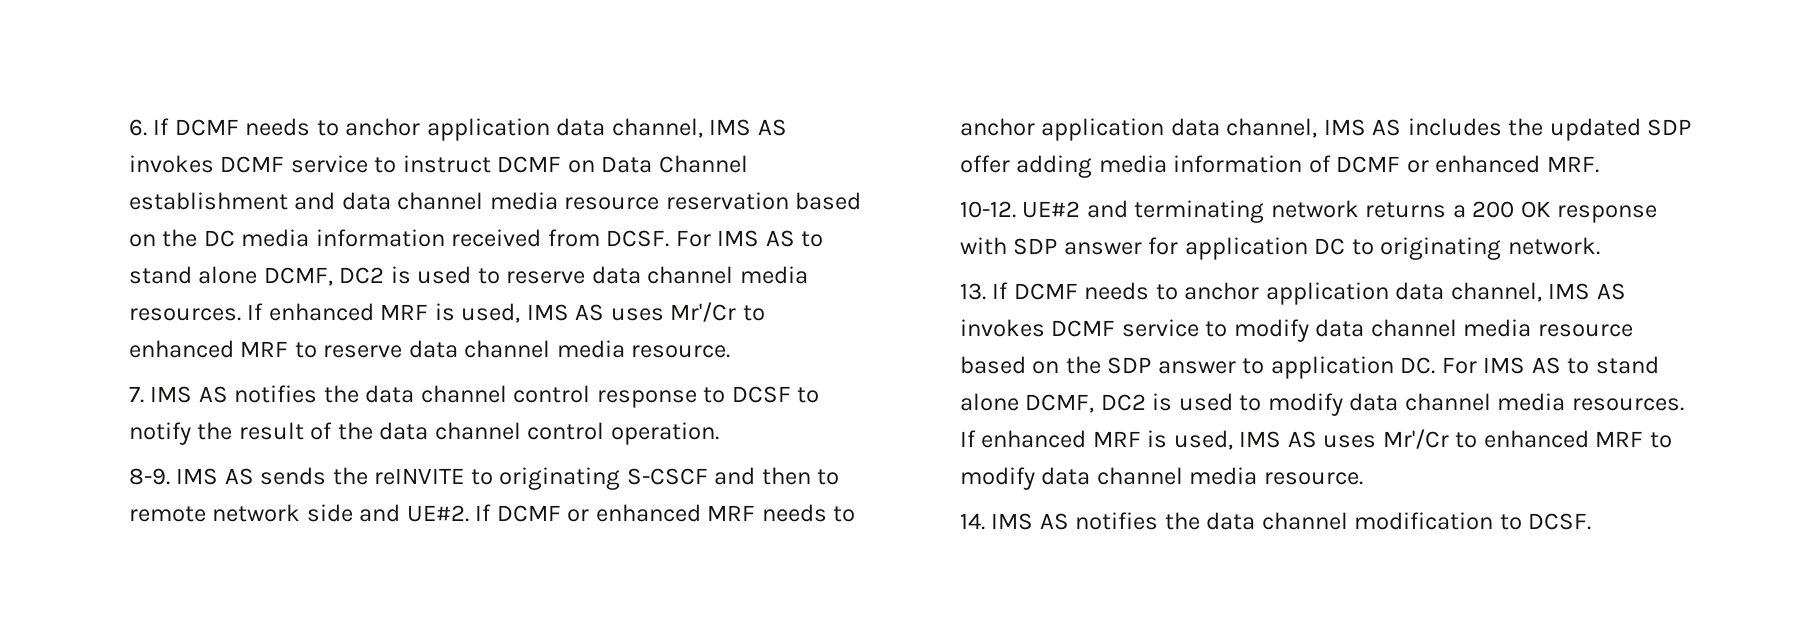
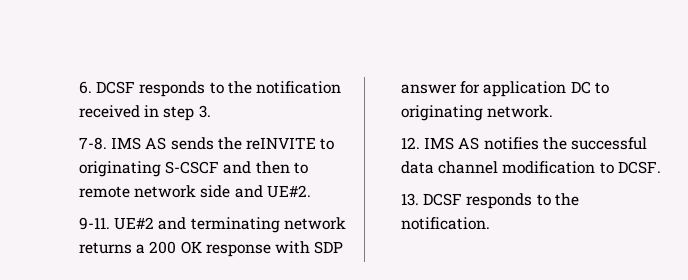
[153,118,787,141] [128,155,748,173] [128,192,862,210] [128,229,824,247] [128,266,808,286] [128,302,765,323] [128,340,731,358] [128,385,820,408] [128,422,719,445] [128,468,170,485] If DCMF needs to anchor application data channel, IMS AS invokes DCMF service to instruct DCMF on Data Channel establishment and data channel media resource reservation based on the DC media information received from DCSF. For IMS AS to stand alone DCMF, DC2 is used to reserve data channel media resources. If enhanced MRF is used, IMS AS uses Mr'/Cr to enhanced MRF to reserve data channel media resource. // 7. IMS AS notifies the data channel control response to DCSF to notify the result of the data channel control operation. // 8-9. -> [96,81,341,97] [78,105,211,121] [78,137,107,150] DCSF responds to the notification received in step 3. // 7-8.
[475,504,856,522] [959,118,1692,141] [959,155,1599,178] [959,201,1016,218] If DCMF or enhanced MRF needs to anchor application data channel, IMS AS includes the updated SDP offer adding media information of DCMF or enhanced MRF. // 10-12. -> [78,217,110,230] // 9-11.
[959,282,1626,305] [959,319,1633,342] [959,356,1659,379] [959,393,1684,416] [959,429,1672,450] [959,467,1363,490] [959,512,1200,530] 13. If DCMF needs to anchor application data channel, IMS AS invokes DCMF service to modify data channel media resource based on the SDP answer to application DC. For IMS AS to stand alone DCMF, DC2 is used to modify data channel media resources. If enhanced MRF is used, IMS AS uses Mr'/Cr to enhanced MRF to modify data channel media resource. // 14. IMS AS notifies the -> [400,137,647,150] 12. IMS AS notifies the successful
(1592, 521) none -> [400,193,579,209] [400,217,490,230] // 13. DCSF responds to the notification.

